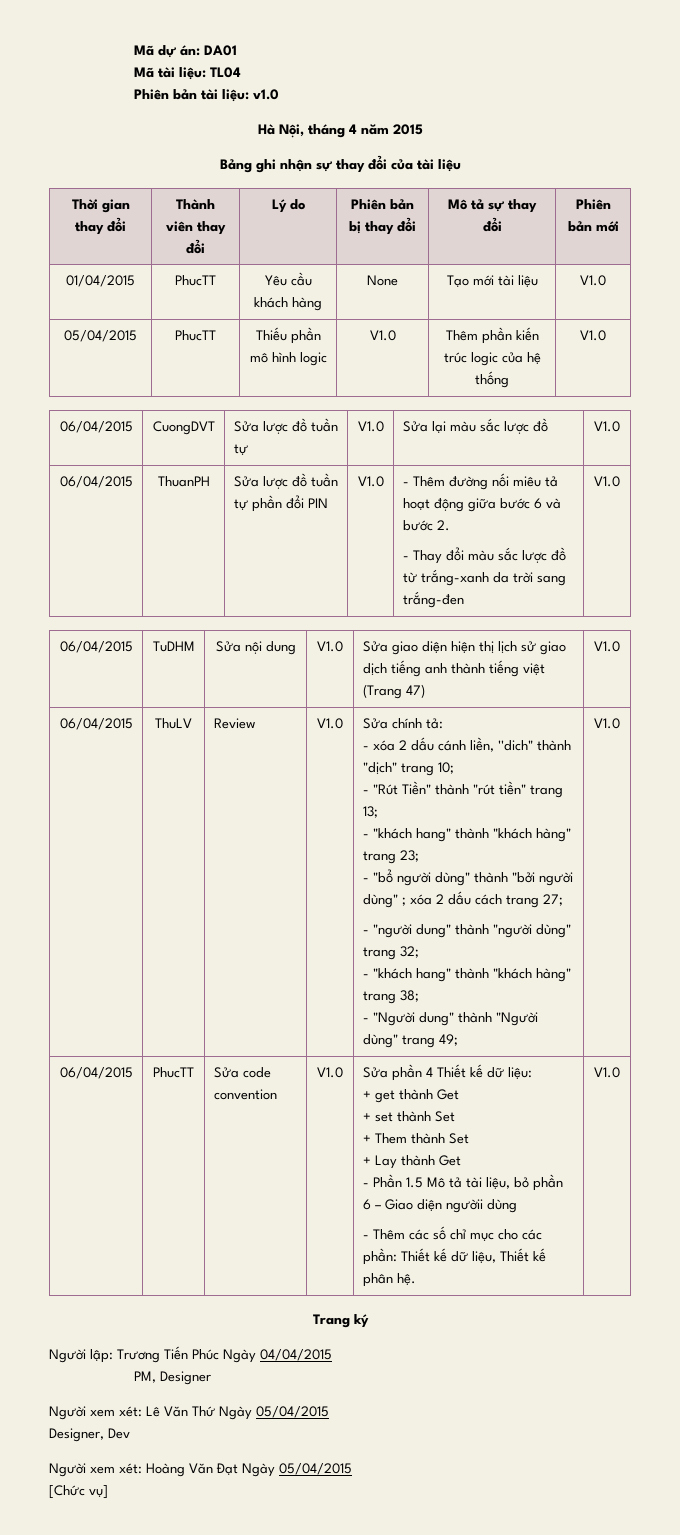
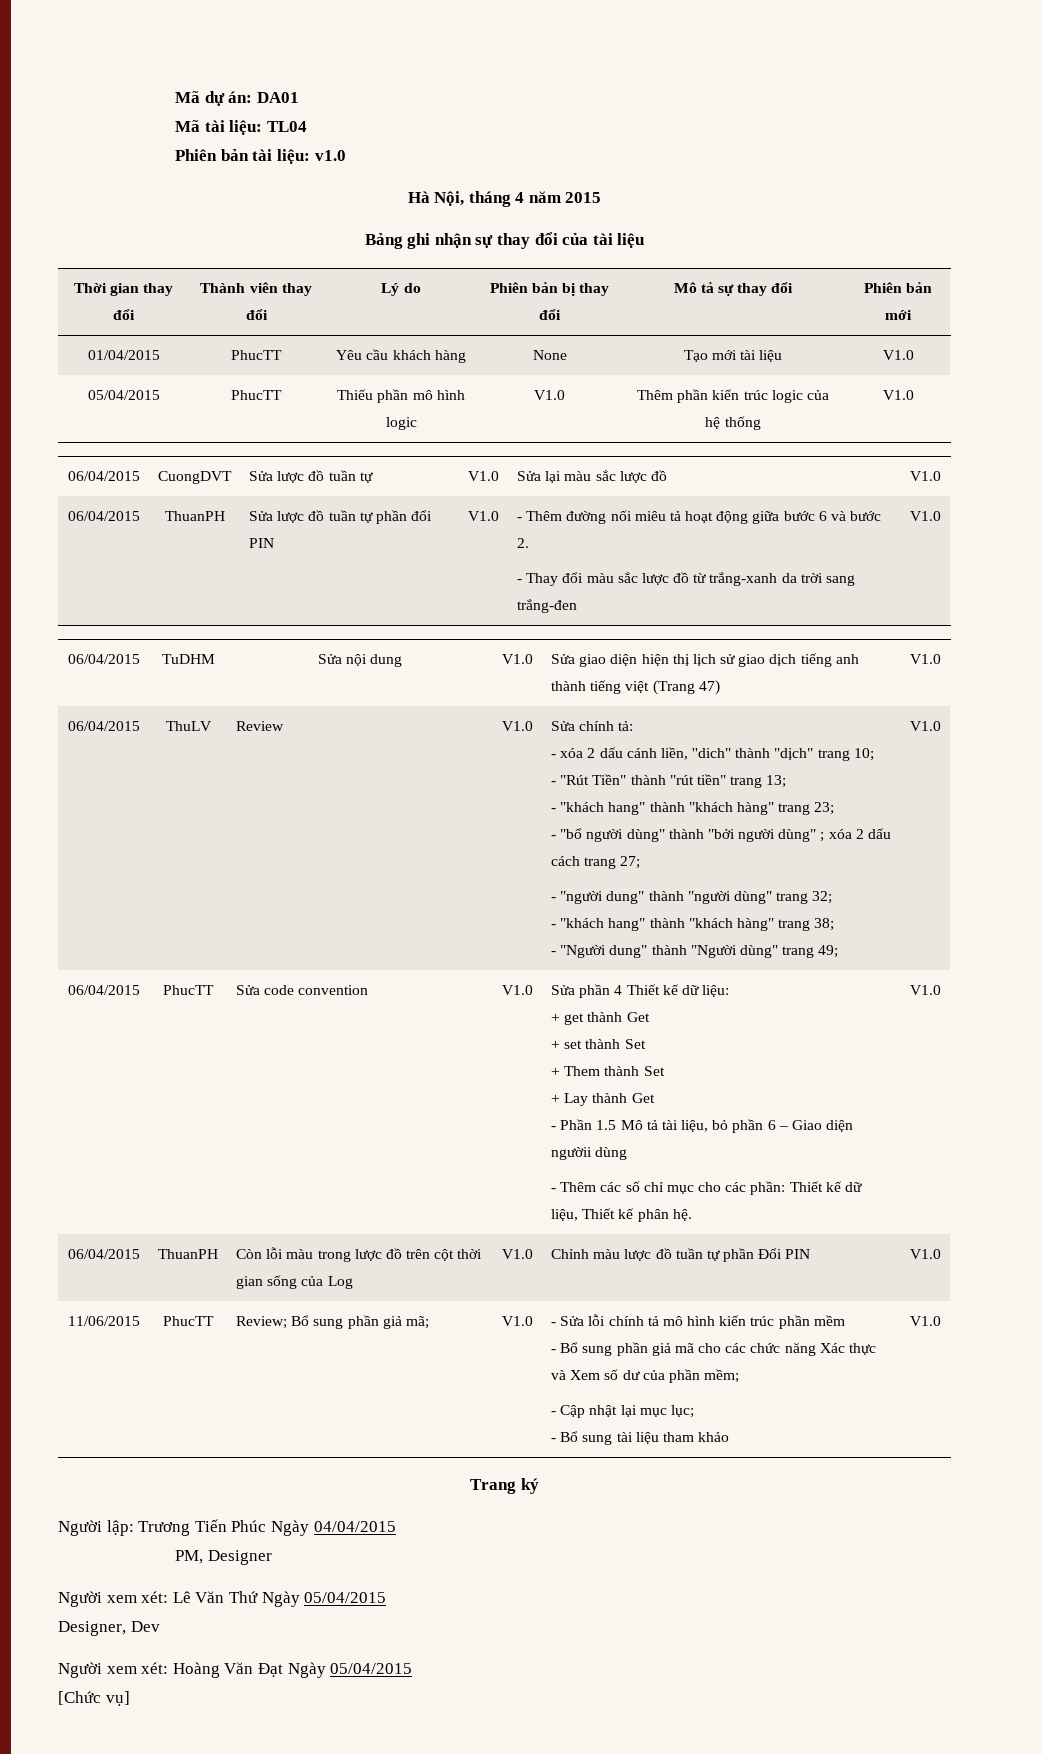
(620, 1072) none -> [67,1249,140,1259] [158,1249,218,1259] [235,1247,483,1262] [235,1275,353,1289] [502,1249,533,1259] [550,1248,811,1262] [910,1249,941,1259] [67,1316,140,1326] [163,1316,214,1326] [235,1315,429,1329] [502,1316,533,1326] [550,1314,845,1329] [550,1342,876,1356] [550,1369,740,1383] [550,1405,694,1418] [550,1431,730,1445] [910,1316,941,1326] // 06/04/2015 | ThuanPH | Còn lỗi màu trong lược đồ trên cột thời gian sống của Log | V1.0 | Chỉnh màu lược đồ tuần tự phần Đổi PIN | V1.0 // 11/06/2015 | PhucTT | Review; Bổ sung phần giả mã; | V1.0 | - Sửa lỗi chính tả mô hình kiến trúc phần mềm // - Bổ sung phần giả mã cho các chức năng Xác thực và Xem số dư của phần mềm; // - Cập nhật lại mục lục; // - Bổ sung tài liệu tham khảo | V1.0

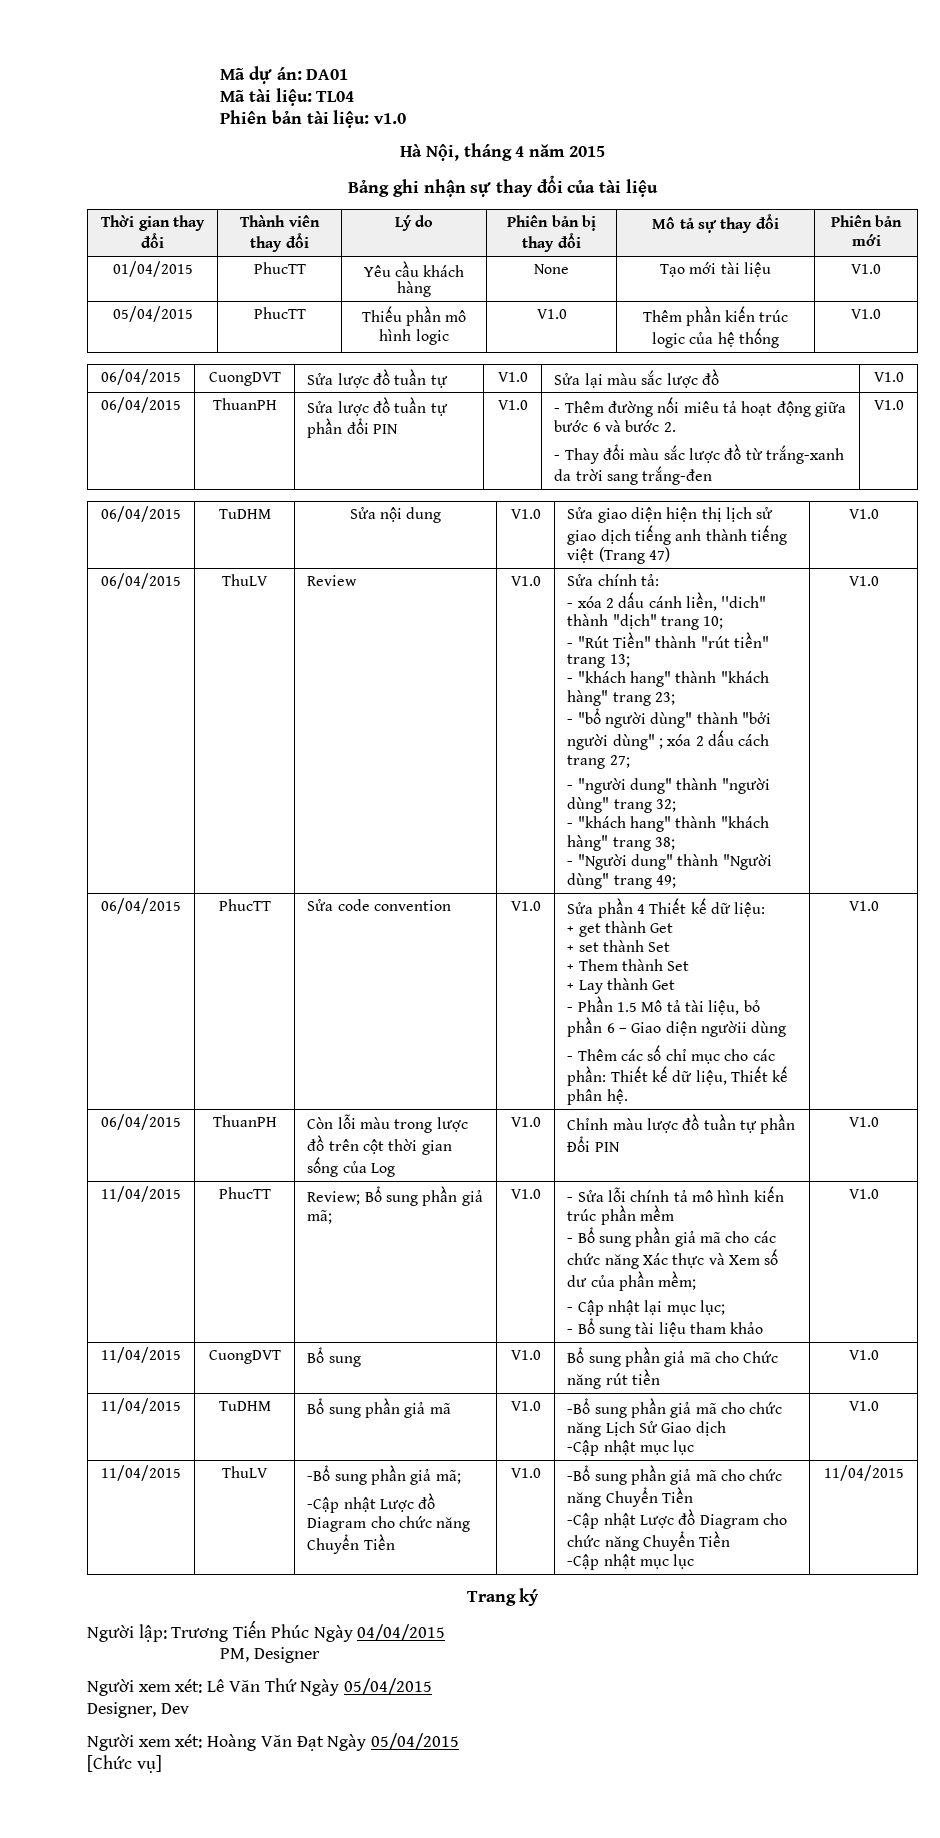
[67,1316,140,1326] 11/06/2015 -> [101,1186,181,1202] 11/04/2015
(941, 1321) none -> [101,1347,181,1363] [208,1350,281,1364] [307,1347,361,1367] [510,1350,541,1360] [567,1347,779,1367] [567,1369,661,1389] [848,1350,879,1360] [101,1398,181,1414] [218,1401,271,1411] [307,1398,451,1418] [510,1401,541,1411] [567,1398,783,1418] [567,1421,726,1437] [567,1440,695,1456] [848,1401,879,1411] [101,1465,181,1481] [222,1466,268,1478] [307,1465,461,1485] [307,1493,436,1513] [307,1516,471,1532] [307,1534,395,1554] [510,1468,541,1478] [567,1465,783,1485] [567,1487,694,1507] [567,1509,788,1529] [567,1531,731,1551] [567,1554,695,1570] [823,1465,904,1481] // 11/04/2015 | CuongDVT | Bổ sung | V1.0 | Bổ sung phần giả mã cho Chức năng rút tiền | V1.0 // 11/04/2015 | TuDHM | Bổ sung phần giả mã | V1.0 | -Bổ sung phần giả mã cho chức năng Lịch Sử Giao dịch // -Cập nhật mục lục | V1.0 // 11/04/2015 | ThuLV | -Bổ sung phần giả mã; // -Cập nhật Lược đồ Diagram cho chức năng Chuyển Tiền | V1.0 | -Bổ sung phần giả mã cho chức năng Chuyển Tiền // -Cập nhật Lược đồ Diagram cho chức năng Chuyển Tiền // -Cập nhật mục lục | 11/04/2015

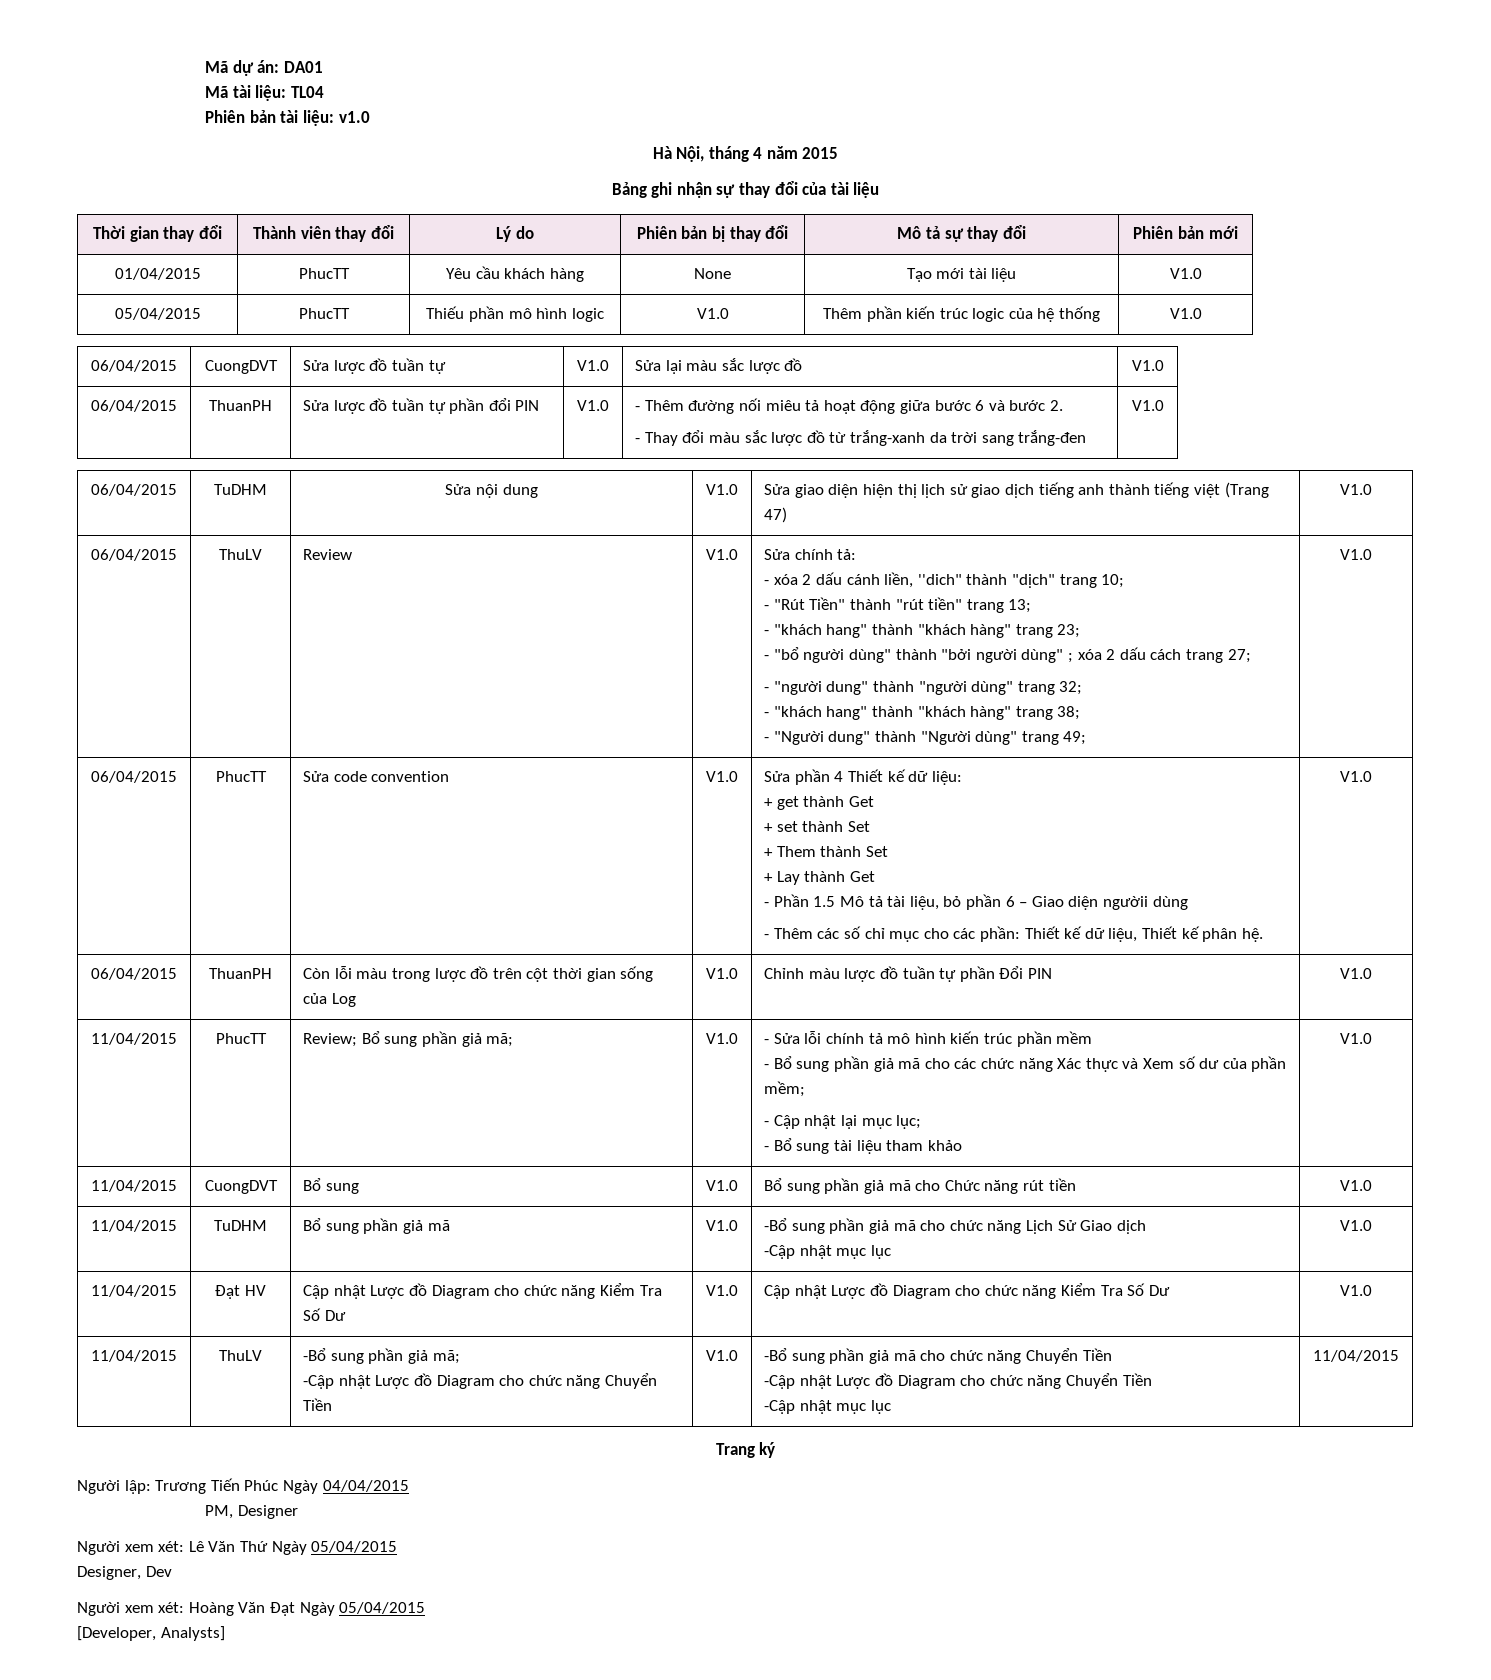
(879, 1406) none -> [91,1285,177,1297] [215,1285,266,1299] [303,1283,662,1299] [303,1308,346,1321] [706,1285,738,1296] [764,1283,1170,1299] [1340,1285,1372,1296] // 11/04/2015 | Đạt HV | Cập nhật Lược đồ Diagram cho chức năng Kiểm Tra Số Dư | V1.0 | Cập nhật Lược đồ Diagram cho chức năng Kiểm Tra Số Dư | V1.0
[87,1755,162,1773] [Chức vụ] -> [77,1626,225,1641] [Developer, Analysts]

